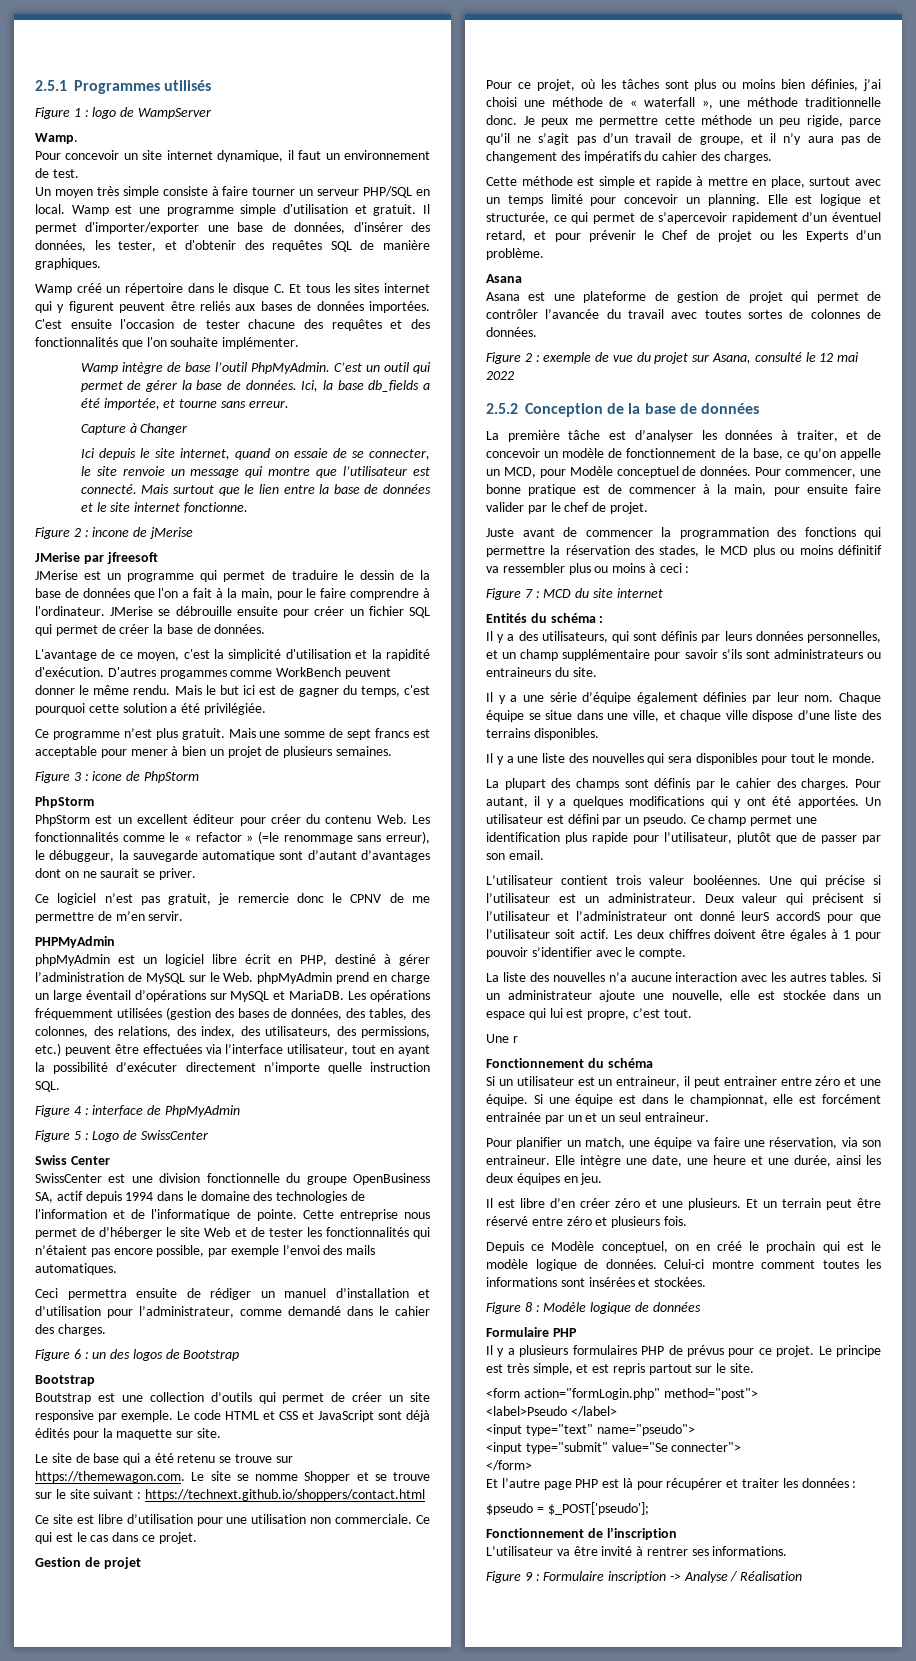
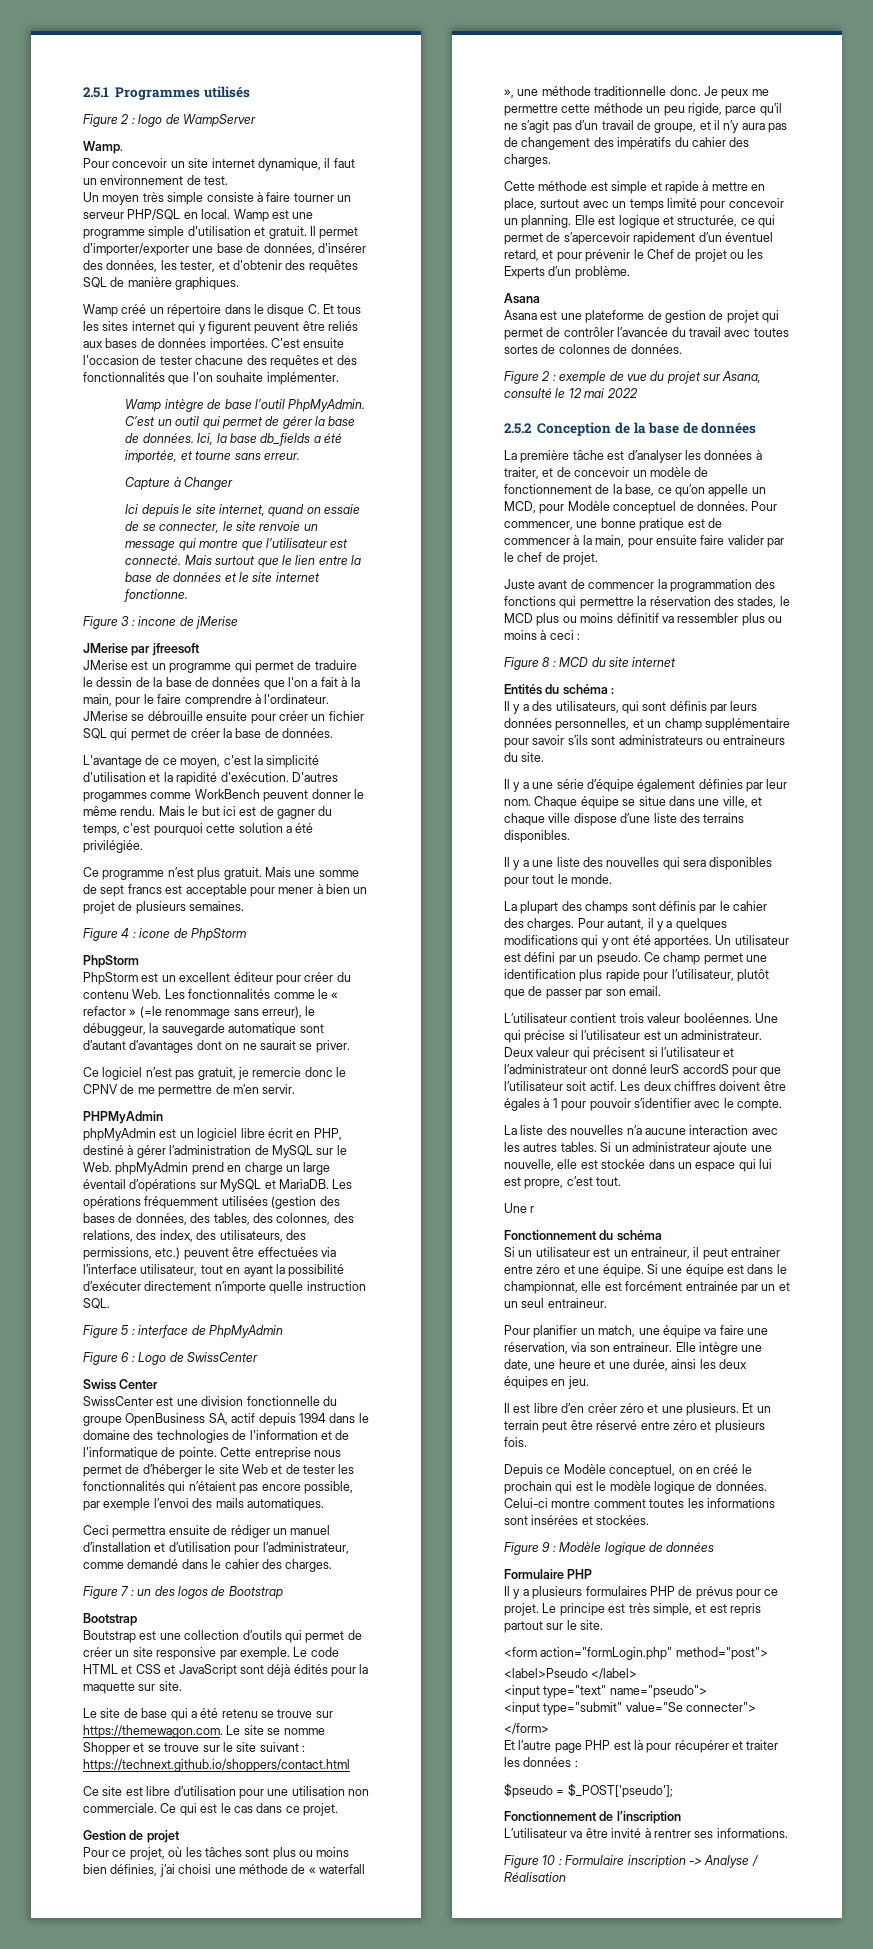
[73,108,81,117] 1 -> [120,114,130,124] 2
[73,528,81,537] 2 -> [121,616,130,626] 3
[73,772,82,781] 3 -> [121,928,130,938] 4
[73,1106,82,1115] 4 -> [121,1325,130,1335] 5
[73,1131,81,1140] 5 -> [121,1352,130,1362] 6
[73,1349,81,1359] 6 -> [121,1586,130,1596] 7
[524,589,533,598] 7 -> [542,657,551,667] 8
[524,1302,532,1312] 8 -> [542,1542,551,1552] 9
[524,1572,533,1581] 9 -> [542,1855,556,1865] 10

